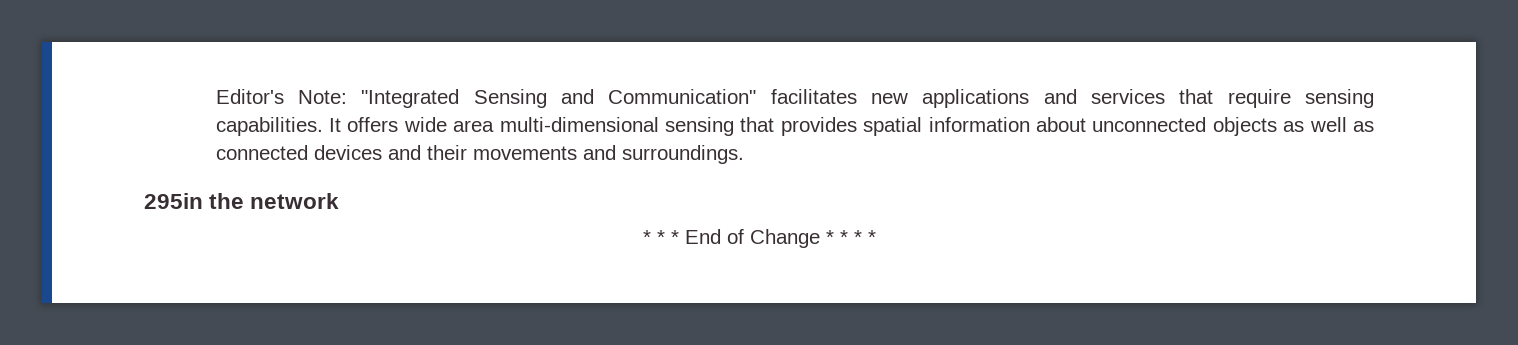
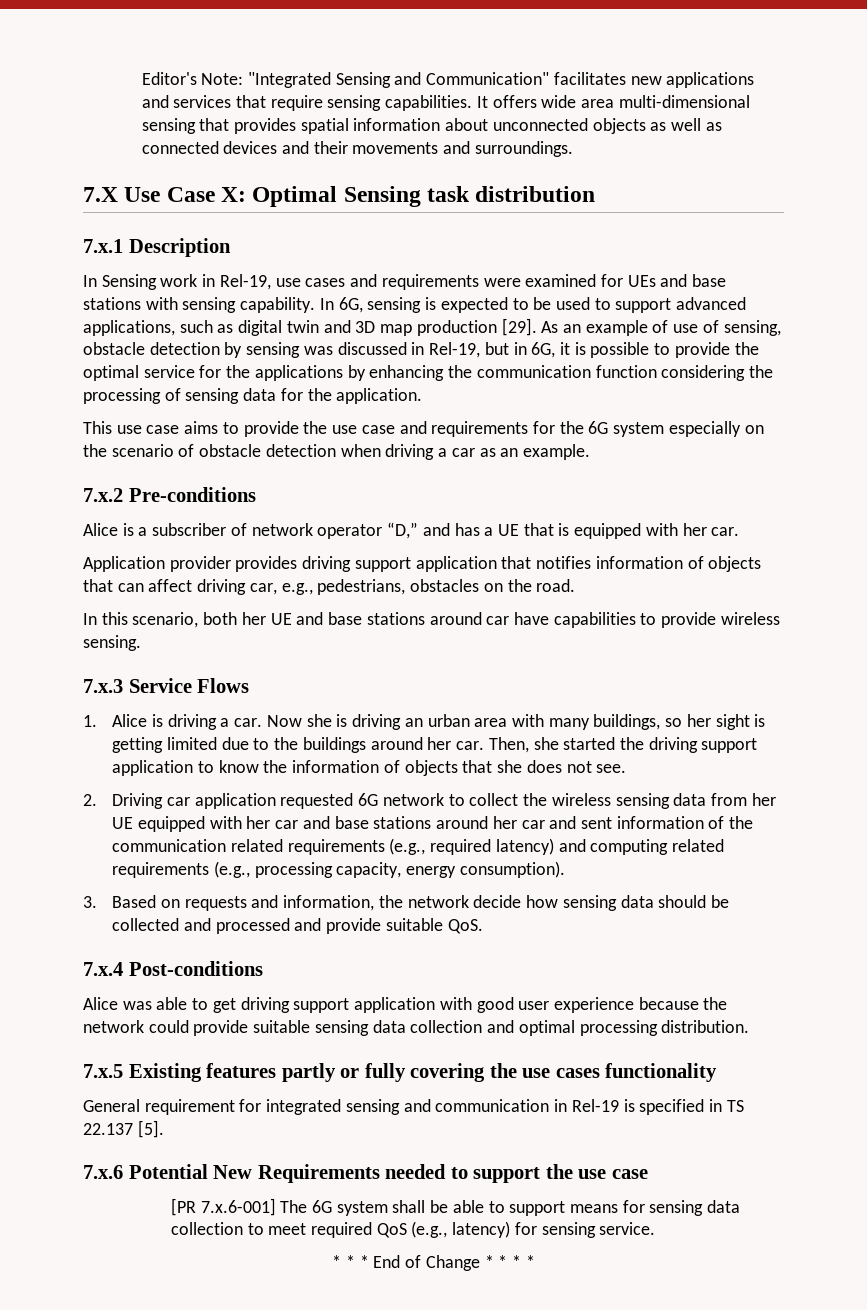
[144,193,340,209] 295in the network -> [83,186,596,207] [83,238,231,257] [83,274,727,290] [83,297,747,313] [83,318,781,336] [83,342,759,358] [83,365,773,381] [83,388,423,404] [83,421,764,437] [83,444,590,460] [83,487,256,502] [83,522,740,539] [83,556,762,572] [83,579,576,595] [83,612,780,628] [83,635,141,651] [83,678,250,693] [83,714,766,730] [112,737,758,753] [112,760,627,776] [83,793,776,809] [112,816,754,832] [112,838,725,855] [112,861,565,878] [83,895,729,911] [112,918,483,934] [83,961,263,976] [83,997,728,1013] [83,1020,750,1036] [83,1063,718,1082] [83,1099,744,1115] [83,1120,164,1138] [83,1164,648,1183] [170,1198,741,1216] [170,1221,656,1238] 7.X Use Case X: Optimal Sensing task distribution // 7.x.1 Description // In Sensing work in Rel-19, use cases and requirements were examined for UEs and base stations with sensing capability. In 6G, sensing is expected to be used to support advanced applications, such as digital twin and 3D map production [29]. As an example of use of sensing, obstacle detection by sensing was discussed in Rel-19, but in 6G, it is possible to provide the optimal service for the applications by enhancing the communication function considering the processing of sensing data for the application. // This use case aims to provide the use case and requirements for the 6G system especially on the scenario of obstacle detection when driving a car as an example. // 7.x.2 Pre-conditions // Alice is a subscriber of network operator “D,” and has a UE that is equipped with her car. // Application provider provides driving support application that notifies information of objects that can affect driving car, e.g., pedestrians, obstacles on the road. // In this scenario, both her UE and base stations around car have capabilities to provide wireless sensing. // 7.x.3 Service Flows // 1. Alice is driving a car. Now she is driving an urban area with many buildings, so her sight is getting limited due to the buildings around her car. Then, she started the driving support application to know the information of objects that she does not see. // 2. Driving car application requested 6G network to collect the wireless sensing data from her UE equipped with her car and base stations around her car and sent information of the communication related requirements (e.g., required latency) and computing related requirements (e.g., processing capacity, energy consumption). // 3. Based on requests and information, the network decide how sensing data should be collected and processed and provide suitable QoS. // 7.x.4 Post-conditions // Alice was able to get driving support application with good user experience because the network could provide suitable sensing data collection and optimal processing distribution. // 7.x.5 Existing features partly or fully covering the use cases functionality // General requirement for integrated sensing and communication in Rel-19 is specified in TS 22.137 [5]. // 7.x.6 Potential New Requirements needed to support the use case // [PR 7.x.6-001] The 6G system shall be able to support means for sensing data collection to meet required QoS (e.g., latency) for sensing service.

